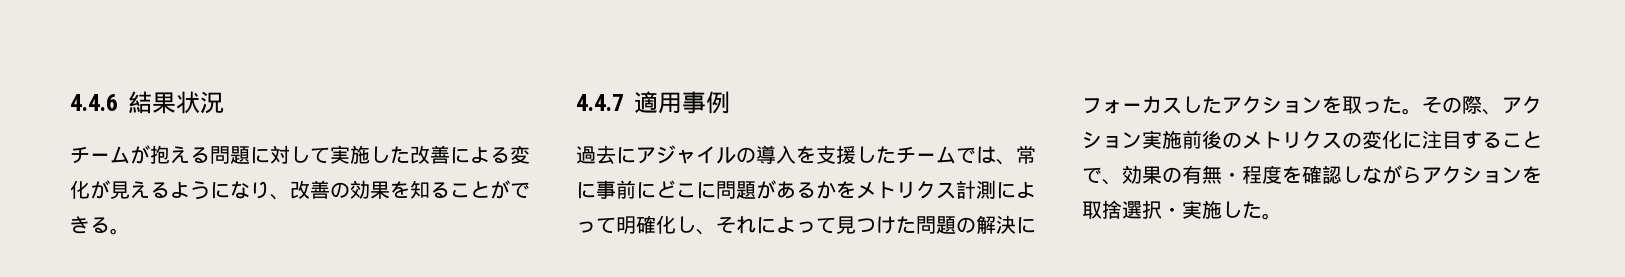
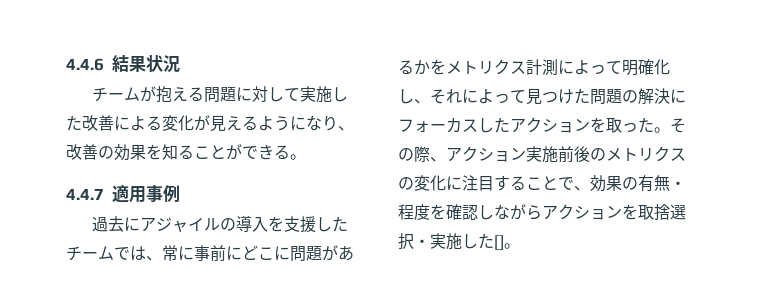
(1262, 210) none -> [494,235,504,251] []

